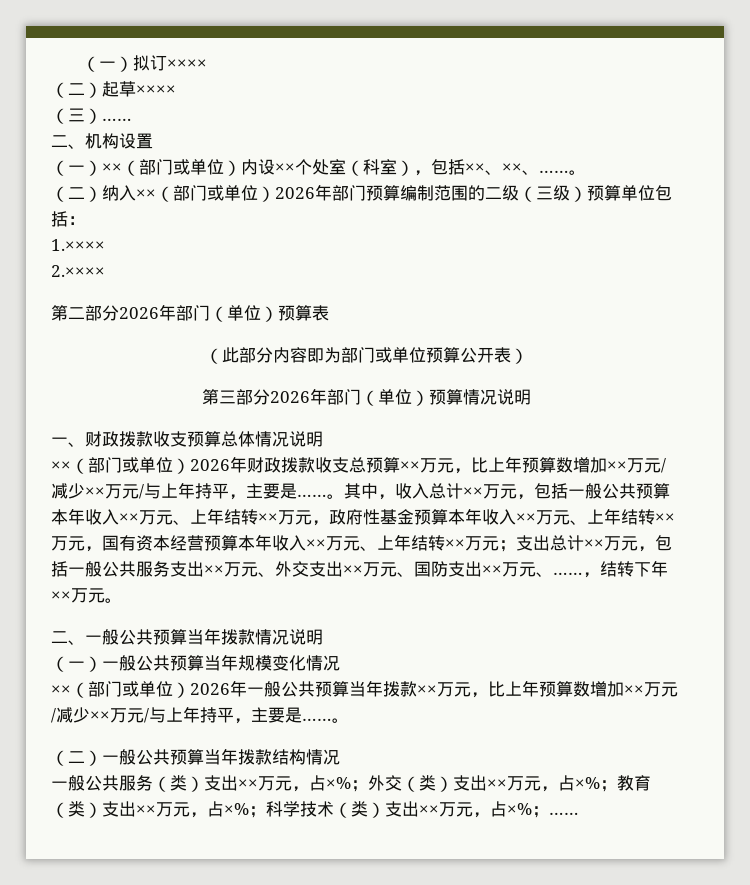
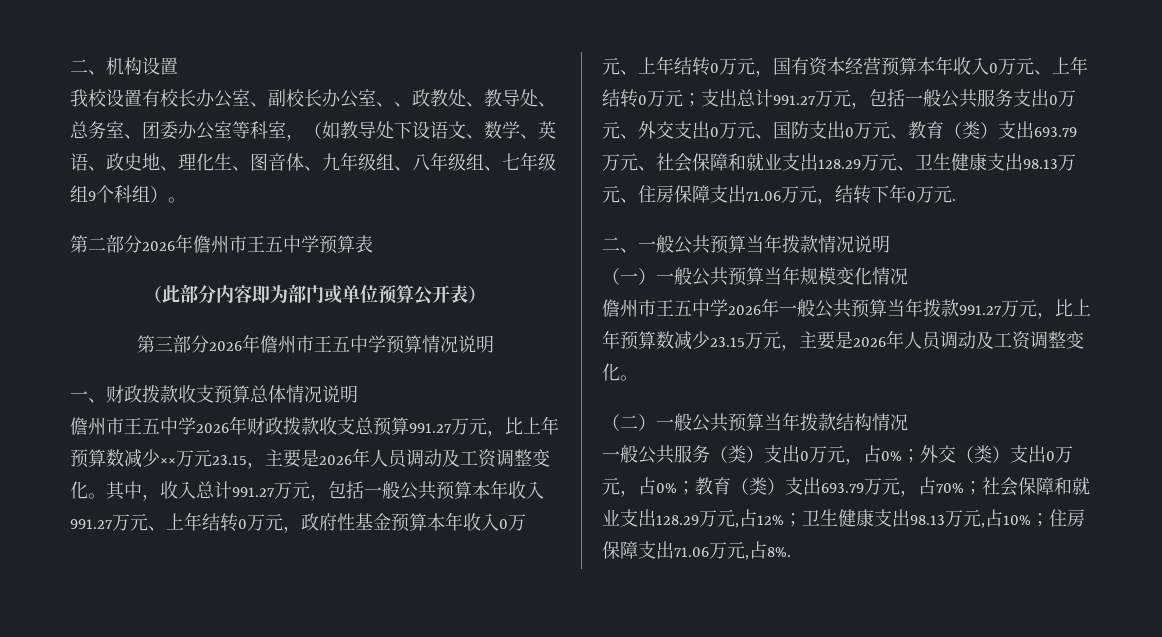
[81,55,207,72] [51,81,176,98] [51,108,132,124] [51,133,153,149] [51,159,586,176] [51,184,672,202] [51,211,85,227] [51,239,105,251] [51,265,105,277] （一）拟订×××× // （二）起草×××× // （三）…… // 二、机构设置 // （一）××（部门或单位）内设××个处室（科室），包括××、××、……。 // （二）纳入××（部门或单位）2026年部门预算编制范围的二级（三级）预算单位包括： // 1.×××× // 2.×××× -> [70,57,178,75] [70,89,556,108] [70,121,556,141] [70,152,556,171] [70,185,186,203] 二、机构设置 // 我校设置有校长办公室、副校长办公室、、政教处、教导处、总务室、团委办公室等科室，（如教导处下设语文、数学、英语、政史地、理化生、图音体、九年级组、八年级组、七年级组9个科组）。
[176,305,278,322] 部门（单位） -> [193,235,319,253] 儋州市王五中学
[327,389,429,406] 部门（单位） -> [259,335,386,353] 儋州市王五中学
[51,457,190,474] ××（部门或单位） -> [70,417,196,435] 儋州市王五中学
[400,456,666,474] [51,482,327,500] ××万元，比上年预算数增加××万元/减少××万元/与上年持平，主要是…… -> [409,416,559,437] [70,448,550,469] [70,481,88,499] 991.27万元，比上年预算数减少××万元23.15，主要是2026年人员调动及工资调整变化
[463,487,483,497] ×× -> [232,487,275,497] 991.27
[119,508,278,525] ××万元、上年结转×× -> [70,512,247,532] 991.27万元、上年结转0
[516,508,675,525] ××万元、上年结转×× -> [499,514,526,531] [602,56,719,76] 0万元、上年结转0
[306,534,465,551] ××万元、上年结转×× -> [989,56,1088,75] [602,89,647,108] 0万元、上年结转0
[584,539,604,549] ×× -> [773,95,816,105] 991.27
[204,565,224,575] ×× -> [1049,95,1058,105] 0
[343,565,363,575] ×× -> [710,127,719,137] 0
[482,560,668,578] [51,588,122,603] ××万元、……，结转下年××万元。 -> [845,121,1077,139] [602,153,1076,172] [602,184,956,205] 0万元、教育（类）支出693.79万元、社会保障和就业支出128.29万元、卫生健康支出98.13万元、住房保障支出71.06万元，结转下年0万元.
[51,681,190,698] ××（部门或单位） -> [602,299,728,317] 儋州市王五中学
[417,680,678,698] [51,706,332,724] ××万元，比上年预算数增加××万元/减少××万元/与上年持平，主要是…… -> [959,299,1091,319] [602,330,1084,351] [602,363,620,381] 991.27万元，比上年预算数减少23.15万元，主要是2026年人员调动及工资调整变化
[238,775,351,792] ××万元，占×% -> [800,445,902,465] 0万元，占0%
[487,775,600,792] ××万元，占×% -> [1046,446,1073,463] [602,477,677,497] 0万元，占0%
[136,801,579,818] ××万元，占×%；科学技术（类）支出××万元，占×%；…… -> [821,477,1090,497] [602,509,1085,528] [602,541,791,560] 693.79万元，占70%；社会保障和就业支出128.29万元,占12%；卫生健康支出98.13万元,占10%；住房保障支出71.06万元,占8%.

